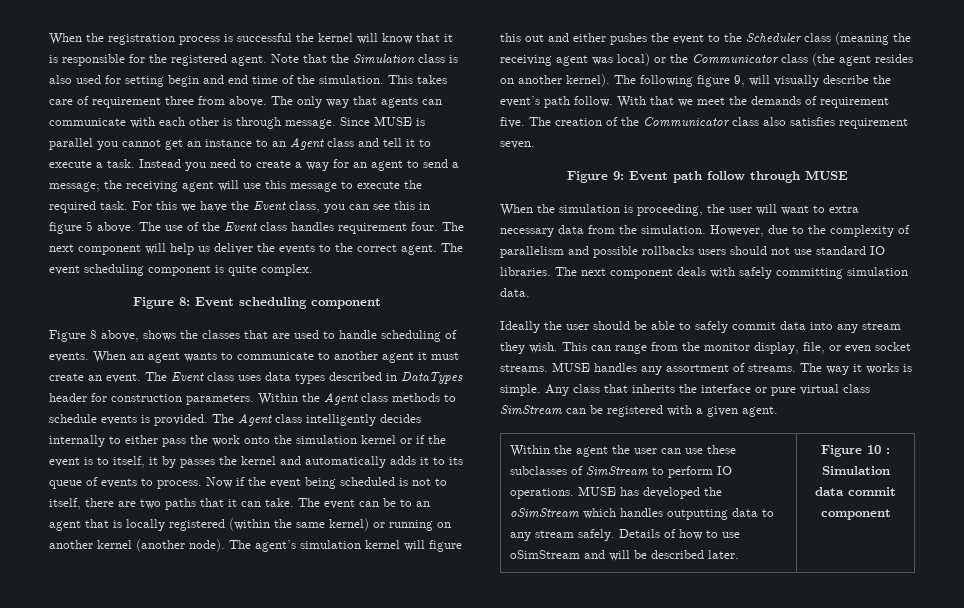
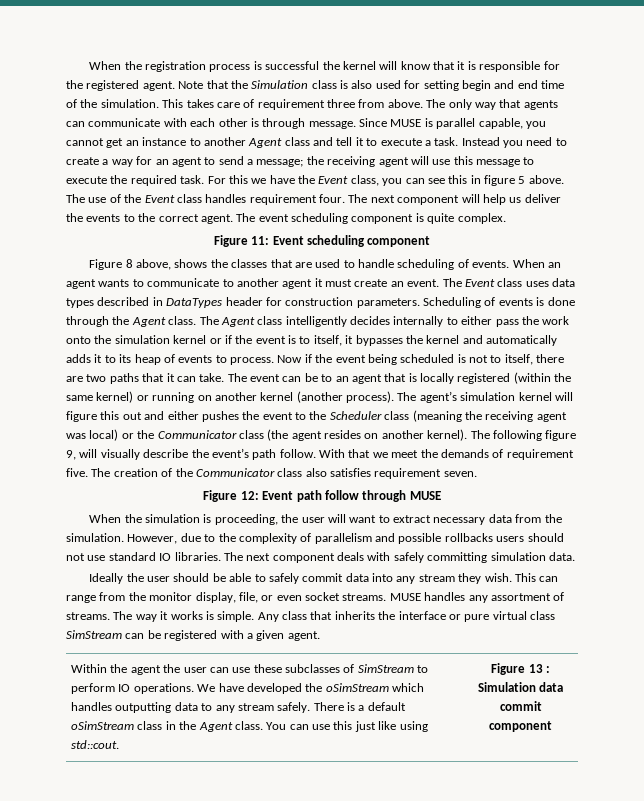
(93, 144) none -> [478,118,523,129] capable,
[272,141,286,147] an -> [203,137,246,146] another
[178,297,190,306] 8: -> [251,236,270,245] 11:
[258,392,456,405] [49,414,208,426] Within the Agent class methods to schedule events is provided. -> [423,297,575,308] [66,316,197,327] Scheduling of events is done through the Agent class.
[162,456,215,468] by passes -> [355,335,403,346] bypasses
[49,480,82,489] queue -> [134,354,161,365] heap
[189,539,225,552] node). -> [346,391,394,403] process).
[613,171,624,180] 9: -> [240,491,259,500] 12:
[829,205,859,213] extra -> [393,515,432,523] extract
[578,486,640,496] MUSE has -> [197,683,244,692] We have
[619,529,741,540] [510,550,740,561] [821,445,881,457] Details of how to use oSimStream and will be described later. | Figure 10 -> [313,702,406,711] [71,721,428,732] [71,740,120,749] [491,663,543,675] There is a default oSimStream class in the Agent class. You can use this just like using std::cout. | Figure 13

